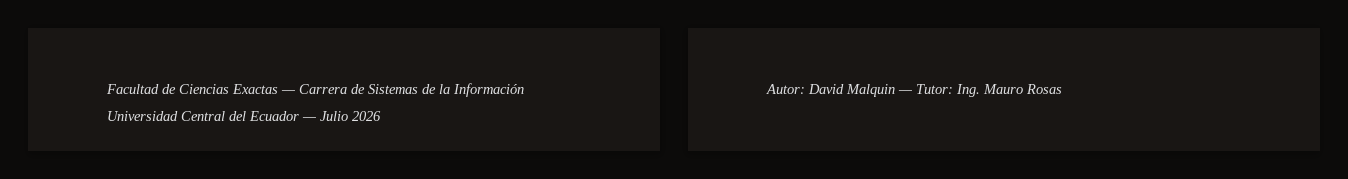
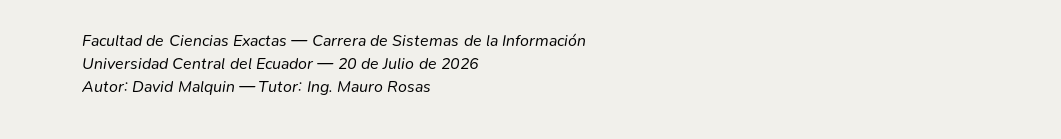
[320,111,348,121] Julio -> [337,57,437,70] 20 de Julio de

